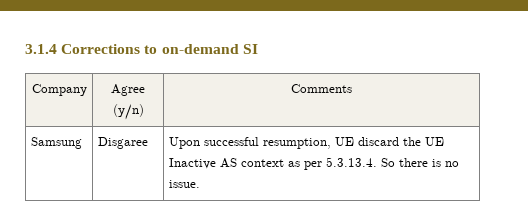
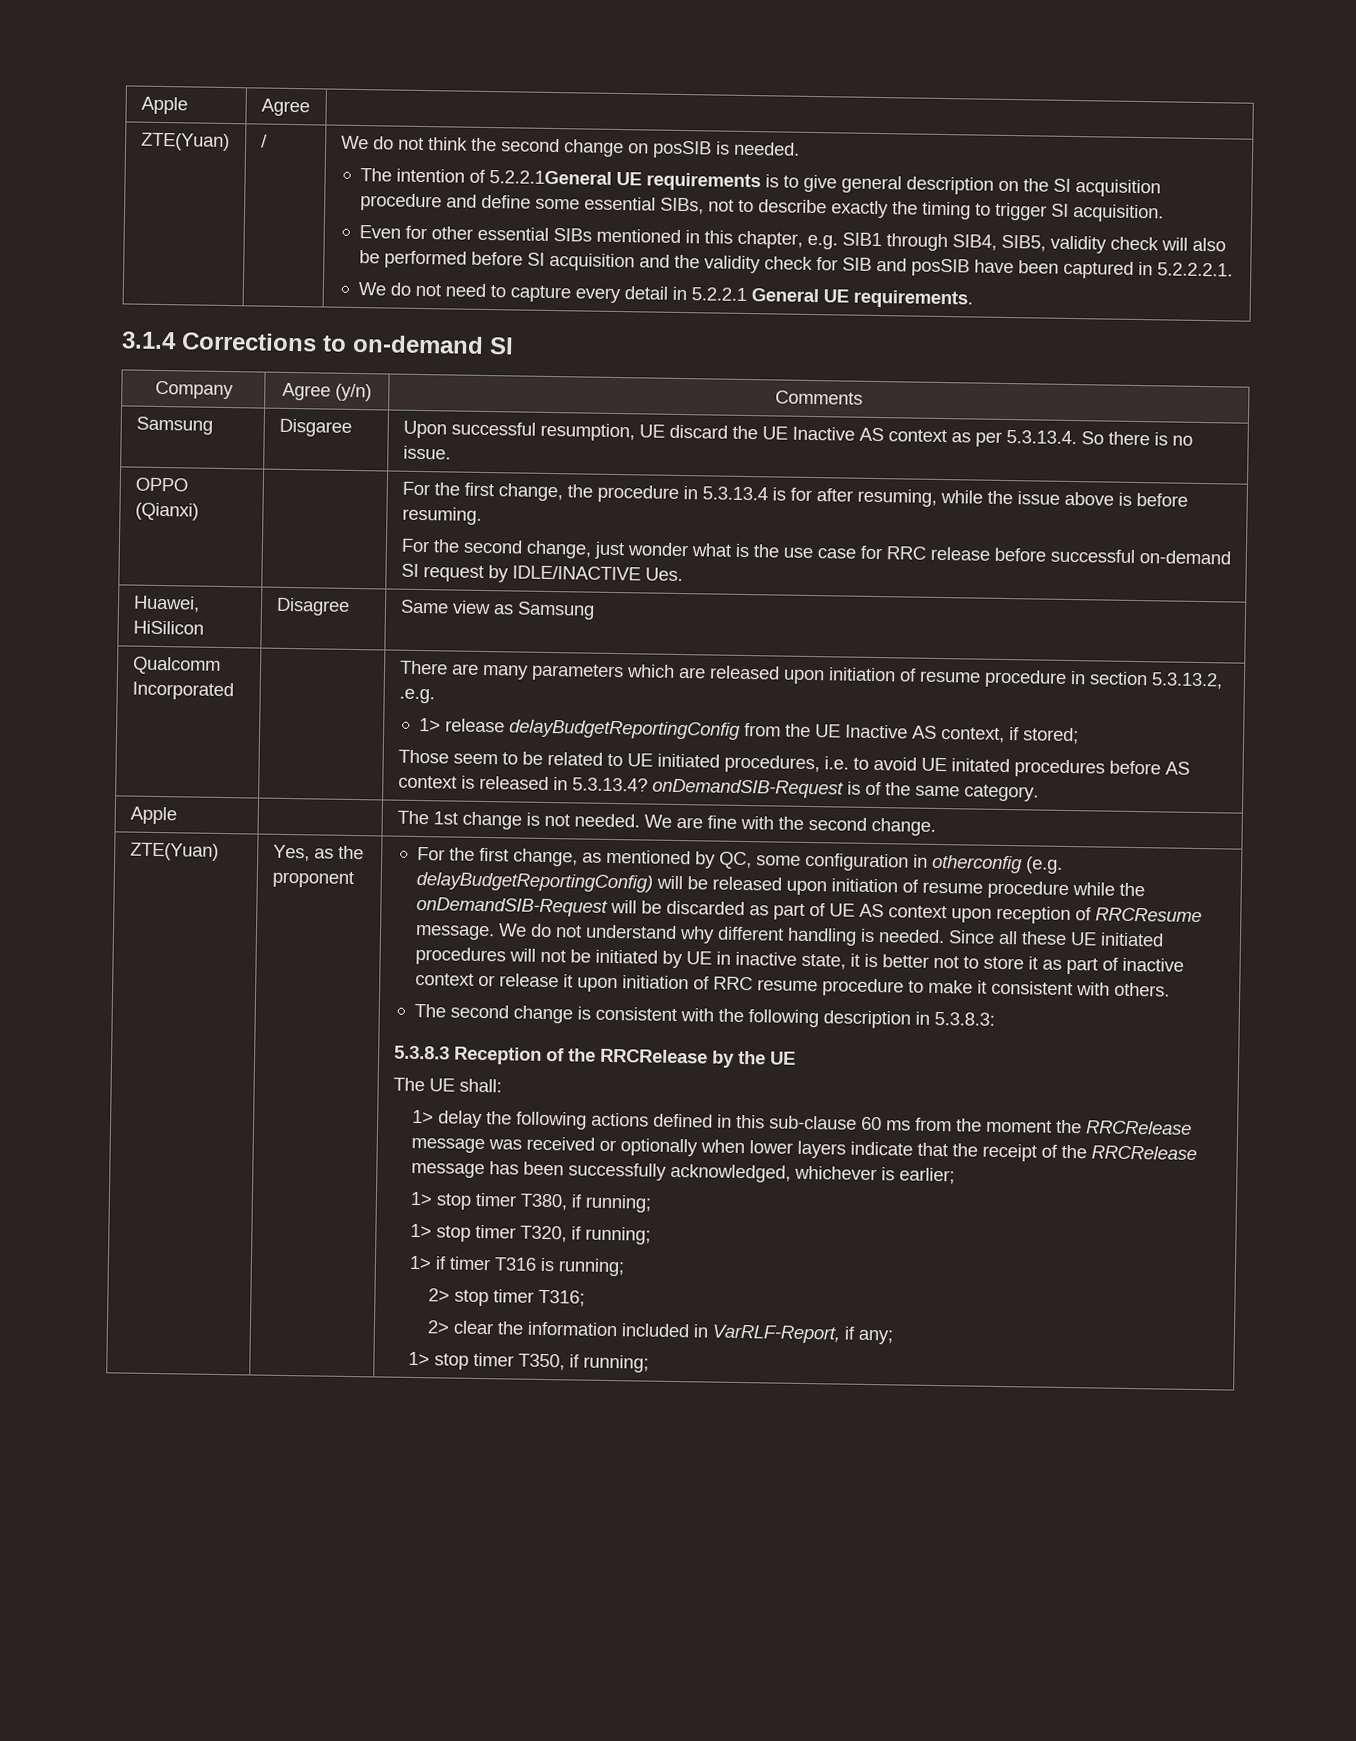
(25, 49) none -> [140,96,188,115] [260,98,310,117] [140,132,230,152] [260,134,268,148] [340,135,800,159] [360,168,1162,198] [360,193,1165,223] [359,225,1227,254] [359,250,1234,279] [358,282,974,309] Apple | Agree | // ZTE(Yuan) | / | We do not think the second change on posSIB is needed. // The intention of 5.2.2.1General UE requirements is to give general description on the SI acquisition procedure and define some essential SIBs, not to describe exactly the timing to trigger SI acquisition. // Even for other essential SIBs mentioned in this chapter, e.g. SIB1 through SIB4, SIB5, validity check will also be performed before SI acquisition and the validity check for SIB and posSIB have been captured in 5.2.2.2.1. // We do not need to capture every detail in 5.2.2.1 General UE requirements. //
(200, 184) none -> [134,477,188,492] [134,502,199,521] [401,481,1188,507] [401,506,482,525] [400,538,1231,565] [400,563,683,583] [132,595,200,613] [132,620,204,635] [275,597,350,616] [399,599,595,620] [131,656,221,675] [131,681,234,701] [398,660,1223,690] [398,688,435,704] [419,718,1080,745] [397,749,1190,778] [397,775,1039,802] [129,806,177,825] [396,810,936,836] [129,842,219,861] [272,844,364,862] [271,870,354,889] [417,846,1064,874] [416,871,1146,900] [416,896,1203,925] [415,923,1165,947] [415,946,1185,975] [415,972,1171,997] [414,1003,996,1029] [393,1045,796,1068] [392,1077,502,1093] [412,1109,1193,1135] [411,1136,1198,1162] [411,1161,956,1185] [410,1191,653,1213] [410,1223,652,1245] [409,1255,626,1277] [428,1288,586,1307] [427,1320,894,1345] [408,1351,650,1373] // OPPO (Qianxi) | | For the first change, the procedure in 5.3.13.4 is for after resuming, while the issue above is before resuming. // For the second change, just wonder what is the use case for RRC release before successful on-demand SI request by IDLE/INACTIVE Ues. // Huawei, HiSilicon | Disagree | Same view as Samsung // Qualcomm Incorporated | | There are many parameters which are released upon initiation of resume procedure in section 5.3.13.2, .e.g. // 1> release delayBudgetReportingConfig from the UE Inactive AS context, if stored; // Those seem to be related to UE initiated procedures, i.e. to avoid UE initated procedures before AS context is released in 5.3.13.4? onDemandSIB-Request is of the same category. // Apple | | The 1st change is not needed. We are fine with the second change. // ZTE(Yuan) | Yes, as the proponent | For the first change, as mentioned by QC, some configuration in otherconfig (e.g. delayBudgetReportingConfig) will be released upon initiation of resume procedure while the onDemandSIB-Request will be discarded as part of UE AS context upon reception of RRCResume message. We do not understand why different handling is needed. Since all these UE initiated procedures will not be initiated by UE in inactive state, it is better not to store it as part of inactive context or release it upon initiation of RRC resume procedure to make it consistent with others. // The second change is consistent with the following description in 5.3.8.3: // 5.3.8.3 Reception of the RRCRelease by the UE // The UE shall: // 1> delay the following actions defined in this sub-clause 60 ms from the moment the RRCRelease message was received or optionally when lower layers indicate that the receipt of the RRCRelease message has been successfully acknowledged, whichever is earlier; // 1> stop timer T380, if running; // 1> stop timer T320, if running; // 1> if timer T316 is running; // 2> stop timer T316; // 2> clear the information included in VarRLF-Report, if any; // 1> stop timer T350, if running;

